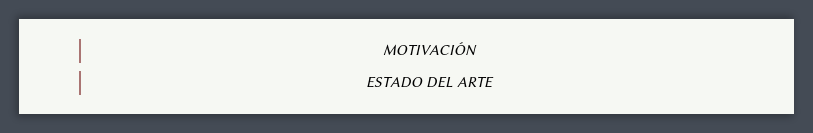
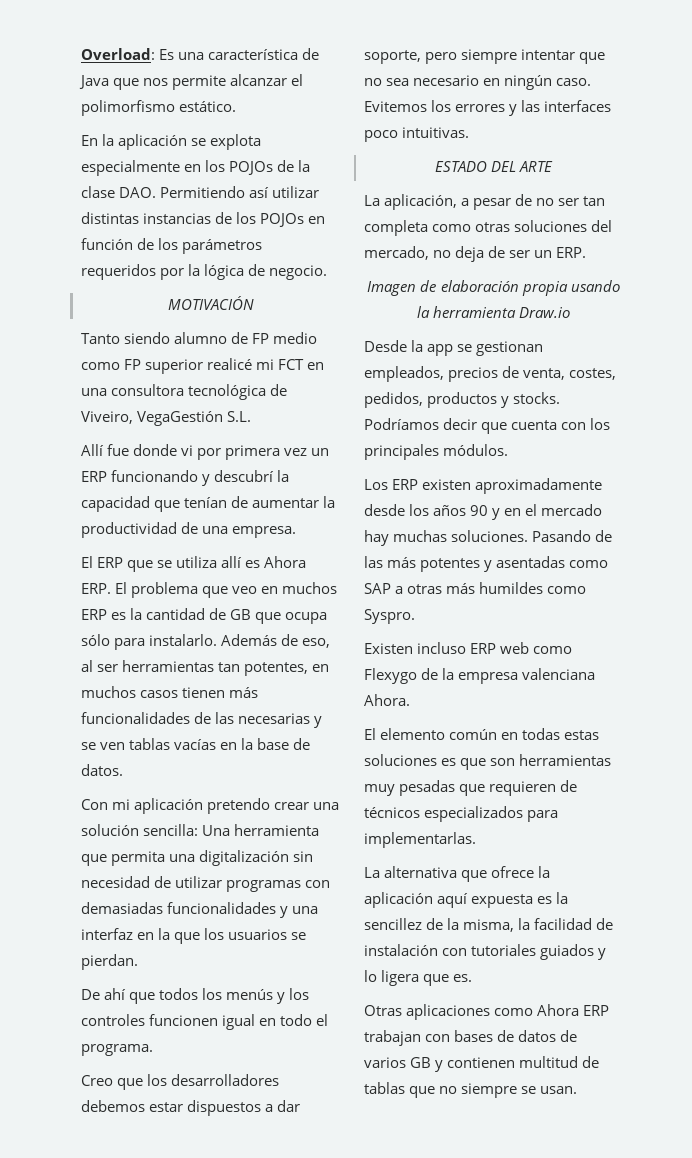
[383,42,477,56] [365,76,495,88] MOTIVACIÓN // ESTADO DEL ARTE -> [81,48,320,60] [79,74,304,90] [81,100,237,116] [81,134,262,150] [81,160,311,176] [81,186,320,198] [81,212,326,227] [81,238,263,254] [81,264,328,280] [167,296,254,310] [81,332,318,344] [81,358,325,374] [81,384,288,400] [81,411,252,426] [81,444,330,460] [81,470,290,486] [81,496,336,512] [81,522,297,538] [81,556,307,572] [81,582,338,598] [81,608,328,624] [81,634,331,650] [81,660,330,676] [81,686,259,698] [81,712,323,728] [81,738,311,750] [81,764,123,776] [81,798,340,814] [81,824,320,836] [81,850,314,866] [81,876,331,892] [81,902,319,918] [81,928,307,944] [81,954,138,970] [81,988,310,1004] [81,1014,329,1030] [81,1044,153,1056] [81,1074,280,1090] [81,1100,301,1116] [364,49,606,64] [364,75,592,90] [364,100,612,116] [364,127,470,142] [434,161,554,172] [364,194,606,210] [364,220,613,236] [364,246,587,262] [367,280,620,296] [416,306,571,318] [364,340,544,356] [364,366,617,382] [364,392,561,408] [364,418,611,434] [364,444,509,460] [364,478,603,494] [364,504,603,520] [364,530,613,546] [364,556,609,572] [364,582,587,594] [364,609,415,624] [364,642,573,654] [364,668,596,684] [364,694,410,706] [364,728,600,740] [364,754,612,770] [364,780,578,796] [364,806,559,822] [364,832,476,848] [364,866,551,882] [364,892,569,908] [364,918,614,932] [364,944,607,960] [364,970,473,986] [364,1004,610,1020] [364,1030,578,1046] [364,1056,600,1072] [364,1082,578,1098] Overload: Es una característica de Java que nos permite alcanzar el polimorfismo estático. // En la aplicación se explota especialmente en los POJOs de la clase DAO. Permitiendo así utilizar distintas instancias de los POJOs en función de los parámetros requeridos por la lógica de negocio. // MOTIVACIÓN // Tanto siendo alumno de FP medio como FP superior realicé mi FCT en una consultora tecnológica de Viveiro, VegaGestión S.L. // Allí fue donde vi por primera vez un ERP funcionando y descubrí la capacidad que tenían de aumentar la productividad de una empresa. // El ERP que se utiliza allí es Ahora ERP. El problema que veo en muchos ERP es la cantidad de GB que ocupa sólo para instalarlo. Además de eso, al ser herramientas tan potentes, en muchos casos tienen más funcionalidades de las necesarias y se ven tablas vacías en la base de datos. // Con mi aplicación pretendo crear una solución sencilla: Una herramienta que permita una digitalización sin necesidad de utilizar programas con demasiadas funcionalidades y una interfaz en la que los usuarios se pierdan. // De ahí que todos los menús y los controles funcionen igual en todo el programa. // Creo que los desarrolladores debemos estar dispuestos a dar soporte, pero siempre intentar que no sea necesario en ningún caso. Evitemos los errores y las interfaces poco intuitivas. // ESTADO DEL ARTE // La aplicación, a pesar de no ser tan completa como otras soluciones del mercado, no deja de ser un ERP. // Imagen de elaboración propia usando la herramienta Draw.io // Desde la app se gestionan empleados, precios de venta, costes, pedidos, productos y stocks. Podríamos decir que cuenta con los principales módulos. // Los ERP existen aproximadamente desde los años 90 y en el mercado hay muchas soluciones. Pasando de las más potentes y asentadas como SAP a otras más humildes como Syspro. // Existen incluso ERP web como Flexygo de la empresa valenciana Ahora. // El elemento común en todas estas soluciones es que son herramientas muy pesadas que requieren de técnicos especializados para implementarlas. // La alternativa que ofrece la aplicación aquí expuesta es la sencillez de la misma, la facilidad de instalación con tutoriales guiados y lo ligera que es. // Otras aplicaciones como Ahora ERP trabajan con bases de datos de varios GB y contienen multitud de tablas que no siempre se usan.

